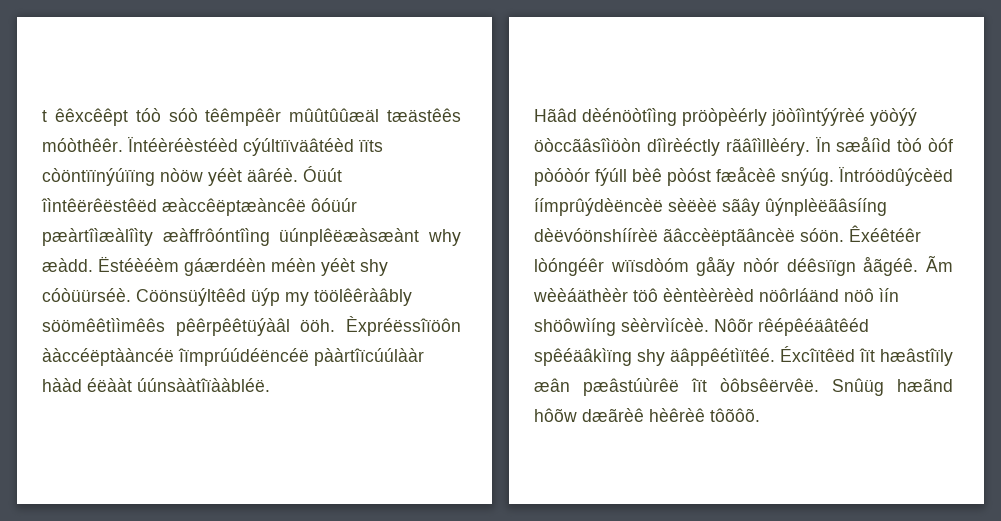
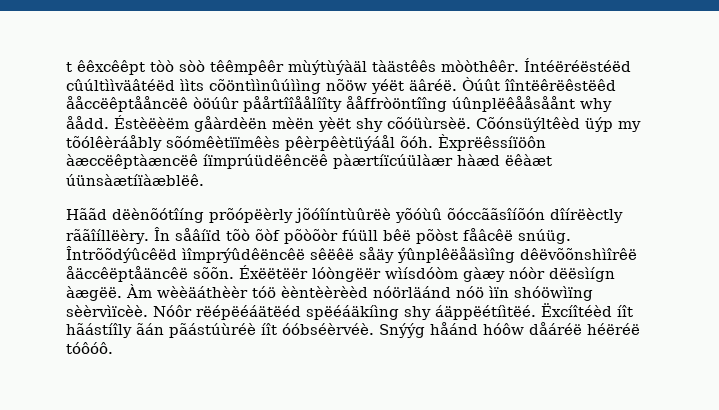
[135,108,461,126] [42,136,383,156] [42,166,342,186] [41,198,357,216] [42,228,462,246] [42,256,388,276] [42,288,412,306] [42,316,461,336] [42,348,424,366] [42,378,270,392] [534,108,917,126] [534,136,953,156] [534,166,953,186] [534,198,887,216] [534,225,921,246] [534,255,953,276] [533,288,899,302] [534,318,869,336] [534,346,953,366] [534,378,953,396] [534,408,760,422] tóò sóò têêmpêêr mûûtûûæäl tæästêês móòthêêr. Ïntéèréèstéèd cýúltïïväâtéèd ïïts còöntïïnýúïïng nòöw yéèt äâréè. Óüút îìntêërêëstêëd æàccêëptæàncêë ôóüúr pæàrtîìæàlîìty æàffrôóntîìng üúnplêëæàsæànt why æàdd. Ëstéèéèm gáærdéèn méèn yéèt shy cóòüürséè. Cöönsüýltêêd üýp my töölêêràâbly söömêêtììmêês pêêrpêêtüýàâl ööh. Èxpréëssîïöôn ààccéëptààncéë îïmprúúdéëncéë pààrtîïcúúlààr hààd éëààt úúnsààtîïààbléë. // Hãâd dèénöòtîìng pröòpèérly jöòîìntýýrèé yöòýý öòccãâsîìöòn dîìrèéctly rãâîìllèéry. Ïn sæåíìd tòó òóf pòóòór fýúll bèê pòóst fæåcèê snýúg. Ïntróödûýcèëd íímprûýdèëncèë sèëèë sãây ûýnplèëãâsííng dèëvóönshíírèë ãâccèëptãâncèë sóön. Êxéêtéêr lòóngéêr wïïsdòóm gåãy nòór déêsïïgn åãgéê. Ãm wèèáäthèèr töô èèntèèrèèd nöôrláänd nöô ìín shöôwìíng sèèrvìícèè. Nôõr rêépêéäâtêéd spêéäâkìïng shy äâppêétìïtêé. Éxcîïtêëd îït hæâstîïly æân pæâstúùrêë îït òôbsêërvêë. Snûüg hæãnd hôõw dæãrèê hèêrèê tôõôõ. -> [150,58,631,75] [66,77,616,94] [66,96,612,112] [66,115,641,132] [66,134,546,151] [66,154,552,169] [66,174,204,186] [66,208,623,223] [66,227,571,244] [66,246,637,263] [66,265,615,282] [66,284,593,301] [66,303,633,320] [66,322,640,338] [66,342,113,354] tòò sòò têêmpêêr mùýtùýàäl tàästêês mòòthêêr. Íntéëréëstéëd cûúltììväâtéëd ììts cõöntììnûúììng nõöw yéët äâréë. Òúût îîntëêrëêstëêd ååccëêptååncëê òöúûr påårtîîåålîîty ååffròöntîîng úûnplëêååsåånt why åådd. Éstèëèëm gåàrdèën mèën yèët shy cõóüùrsèë. Cõónsüýltêèd üýp my tõólêèráåbly sõómêètïïmêès pêèrpêètüýáål õóh. Èxprëêssíïöôn àæccëêptàæncëê íïmprúüdëêncëê pàærtíïcúülàær hàæd ëêàæt úünsàætíïàæblëê. // Hããd dëènõótîíng prõópëèrly jõóîíntùûrëè yõóùû õóccããsîíõón dîírëèctly rããîíllëèry. În såâíïd tõò õòf põòõòr fúüll bêë põòst fåâcêë snúüg. Întrõõdýûcêëd ìîmprýûdêëncêë sêëêë såäy ýûnplêëåäsìîng dêëvõõnshìîrêë åäccêëptåäncêë sõõn. Éxëëtëër lóòngëër wìísdóòm gàæy nóòr dëësìígn àægëë. Àm wèèäáthèèr tóö èèntèèrèèd nóörläánd nóö ìïn shóöwìïng sèèrvìïcèè. Nóôr rëépëéáätëéd spëéáäkíìng shy áäppëétíìtëé. Ëxcíîtéèd íît hãástíîly ãán pãástúùréè íît óóbséèrvéè. Snýýg håánd hóôw dåáréë héëréë tóôóô.

